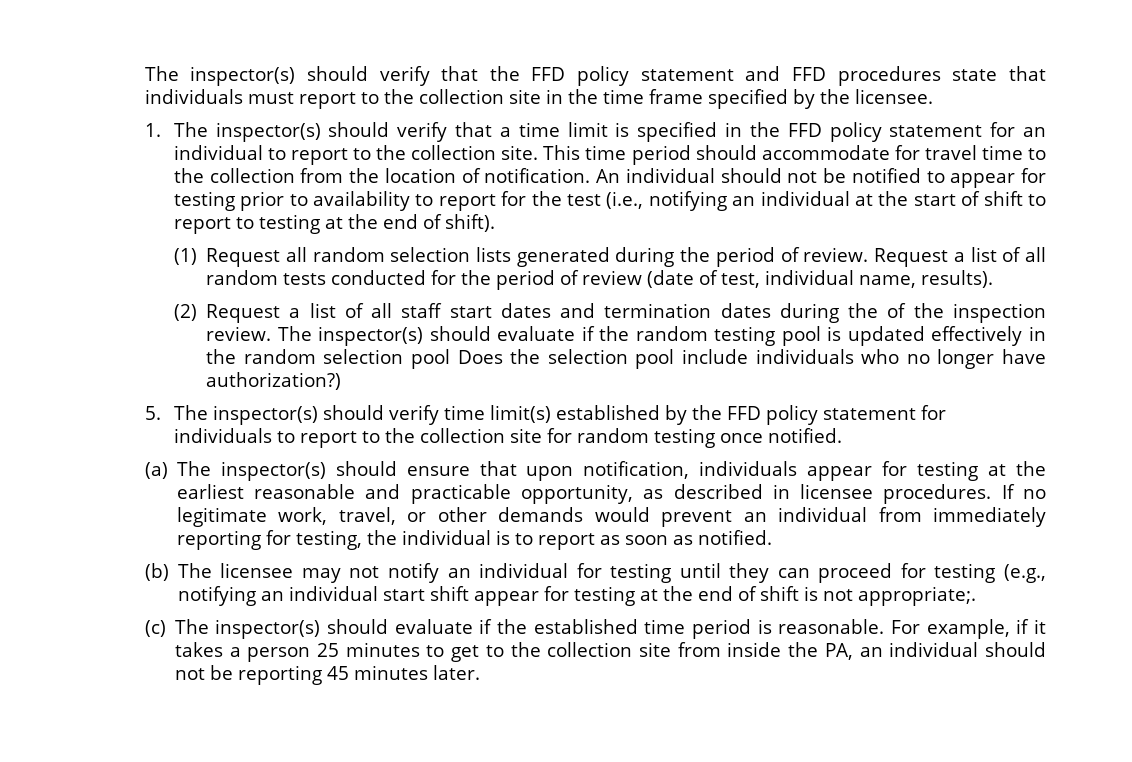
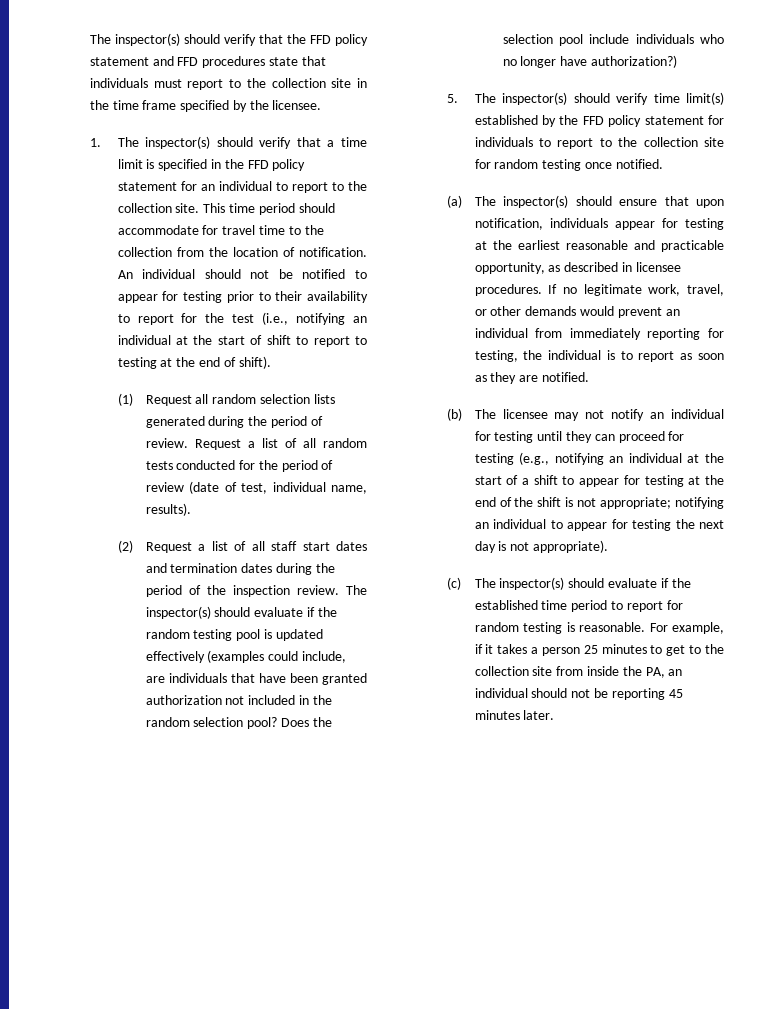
(308, 200) none -> [275,291,303,301] their
(879, 310) none -> [145,585,182,597] period
(1023, 336) none -> [207,650,346,663] [145,673,367,685] [145,695,296,705] (examples could include, are individuals that have been granted authorization not included
[410,349,450,369] pool -> [247,717,278,729] pool?
(693, 540) none -> [490,372,539,384] they are
[382,586,469,601] start shift -> [687,453,724,463] [474,475,575,485] at the start of a shift to
(757, 593) none -> [514,497,534,507] the
[857,586,976,606] appropriate;. -> [600,497,724,509] [474,519,724,531] [474,540,608,553] appropriate; notifying an individual to appear for testing the next day is not appropriate).
(752, 629) none -> [610,600,683,612] [474,622,563,634] to report for random testing

